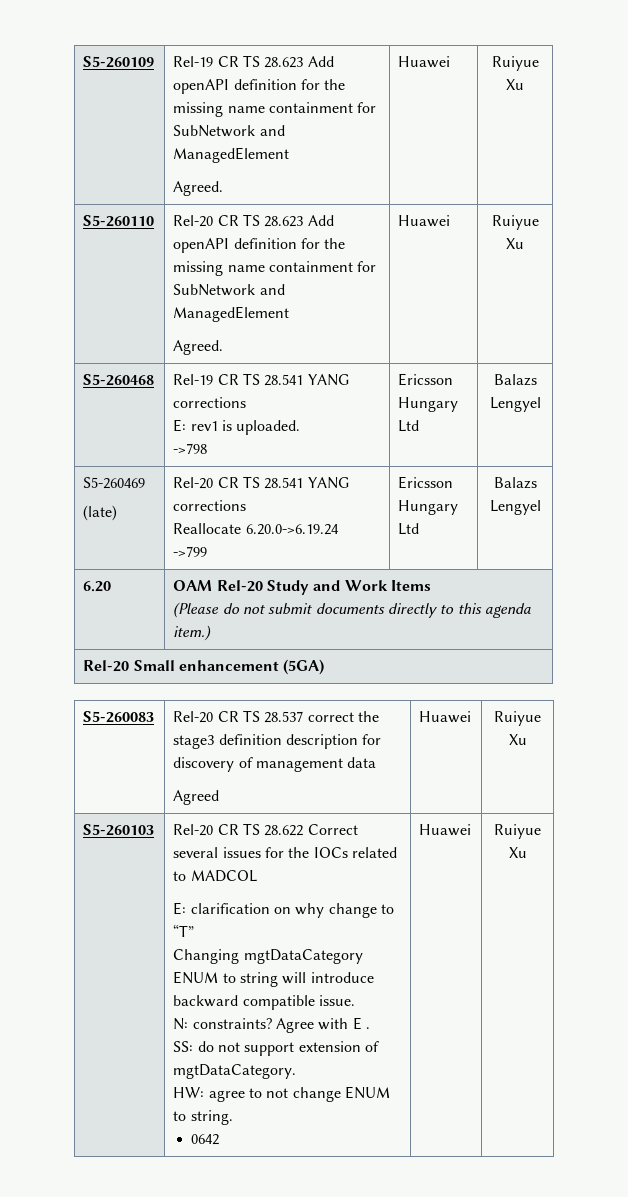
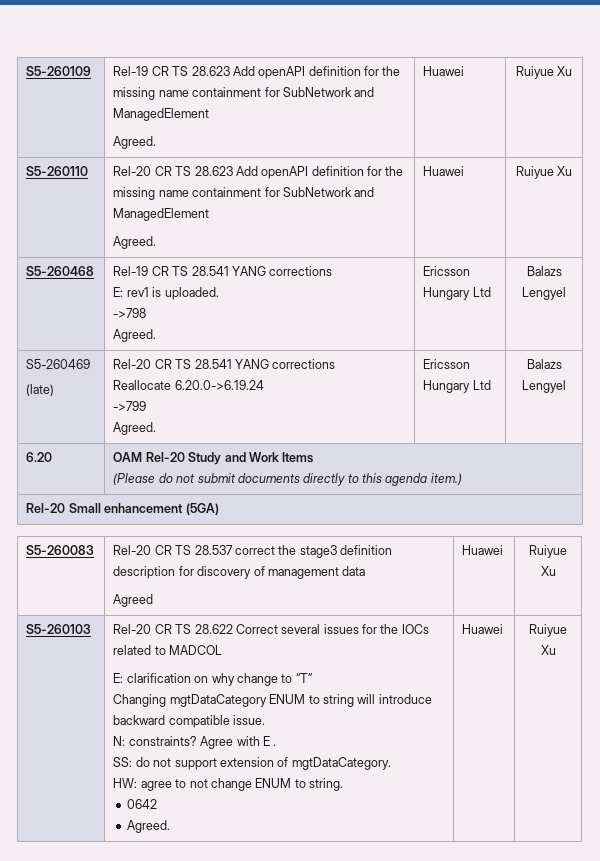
(208, 448) none -> [113,329,157,342] // Agreed.
(208, 551) none -> [113,422,157,435] // Agreed.
(219, 1139) none -> [127,820,171,833] // Agreed.

